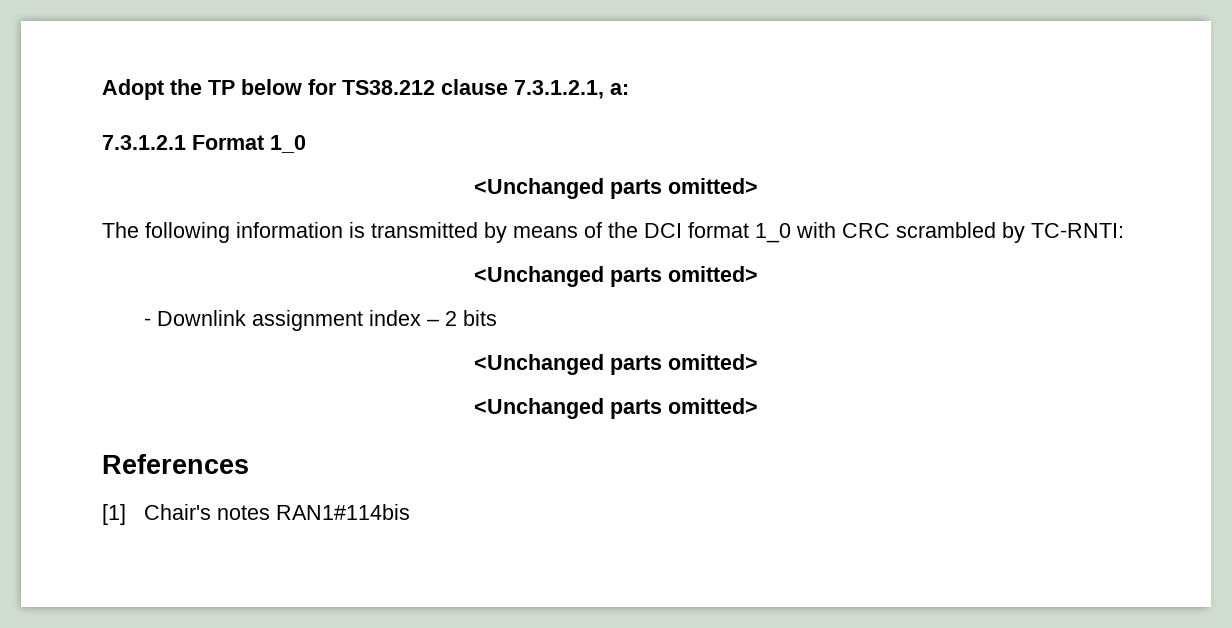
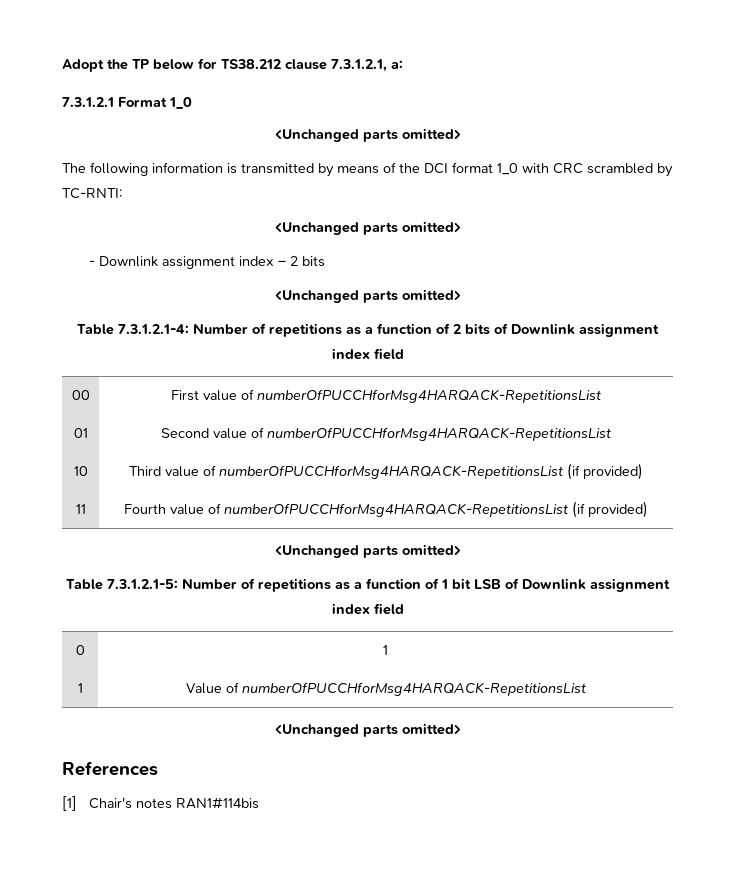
(758, 362) none -> [77,323,659,337] [331,348,404,360] [72,390,90,400] [171,389,601,403] [74,428,88,438] [161,427,611,441] [74,466,88,476] [129,463,643,480] [76,504,86,514] [124,501,648,518] [274,544,461,558] [66,578,670,592] [331,603,404,615] [76,645,85,655] [383,645,388,655] [78,683,83,693] [185,682,586,696] // Table 7.3.1.2.1-4: Number of repetitions as a function of 2 bits of Downlink assignment index field // 00 | First value of numberOfPUCCHforMsg4HARQACK-RepetitionsList // 01 | Second value of numberOfPUCCHforMsg4HARQACK-RepetitionsList // 10 | Third value of numberOfPUCCHforMsg4HARQACK-RepetitionsList (if provided) // 11 | Fourth value of numberOfPUCCHforMsg4HARQACK-RepetitionsList (if provided) // <Unchanged parts omitted> // Table 7.3.1.2.1-5: Number of repetitions as a function of 1 bit LSB of Downlink assignment index field // 0 | 1 // 1 | Value of numberOfPUCCHforMsg4HARQACK-RepetitionsList

